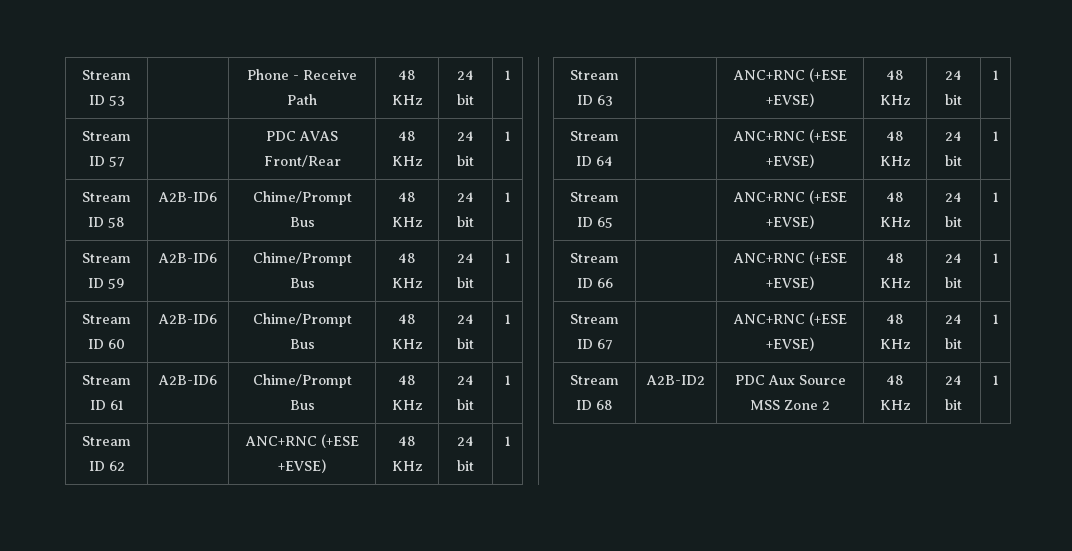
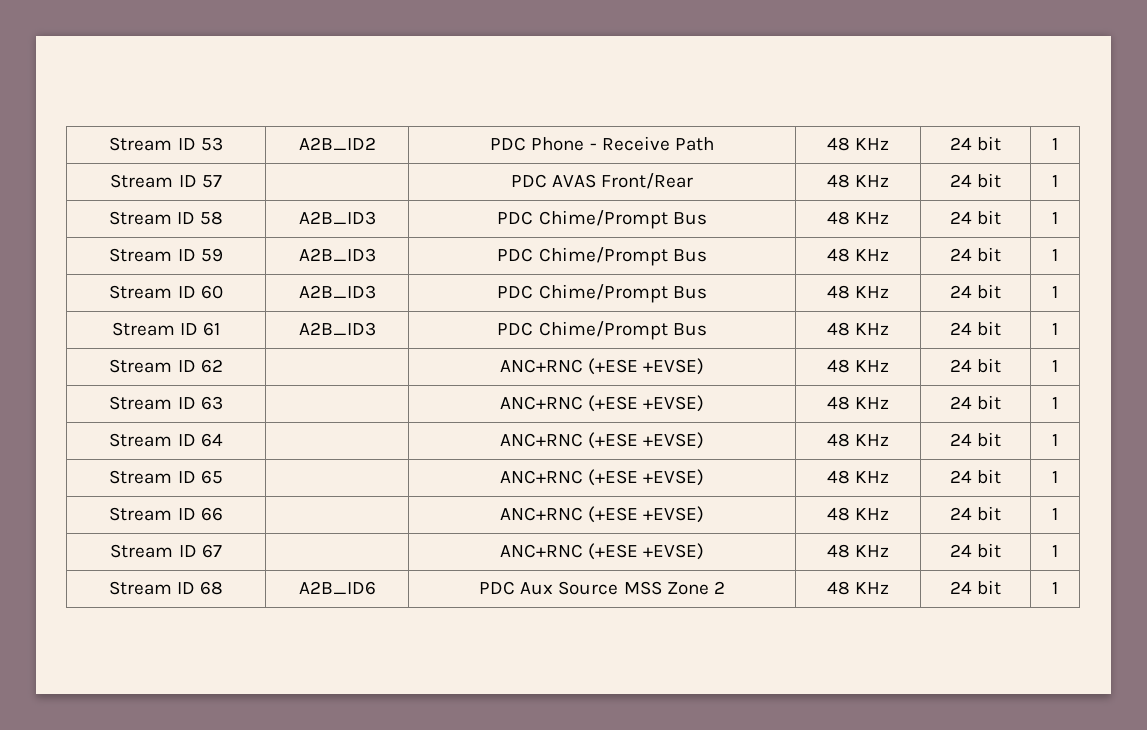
(125, 100) | -> [298,137,376,150] [490,137,527,151] A2B_ID2 | PDC
[158,192,217,202] A2B-ID6 | -> [298,211,376,225] [497,211,534,225] A2B_ID3 | PDC
[158,253,217,263] A2B-ID6 | -> [298,248,376,262] [497,248,534,262] A2B_ID3 | PDC
[158,314,217,324] A2B-ID6 | -> [298,285,376,299] [497,285,534,299] A2B_ID3 | PDC
[158,375,217,385] A2B-ID6 | -> [298,322,376,336] [497,322,534,336] A2B_ID3 | PDC
[646,375,705,385] A2B-ID2 -> [298,581,376,595] A2B_ID6

